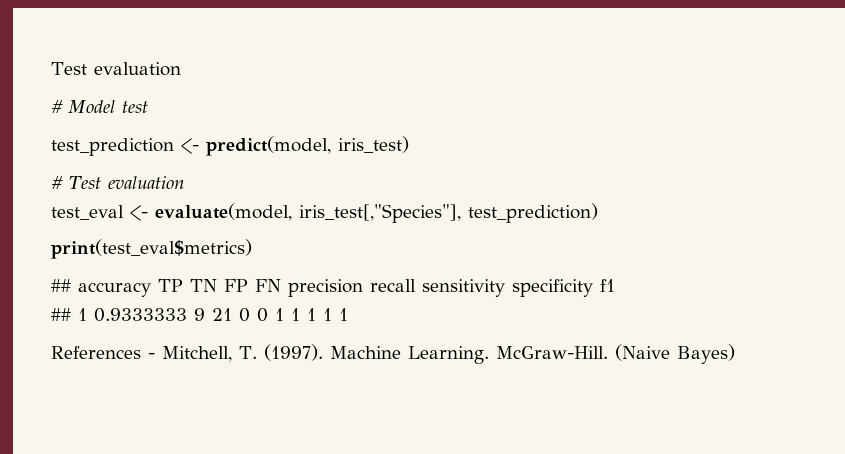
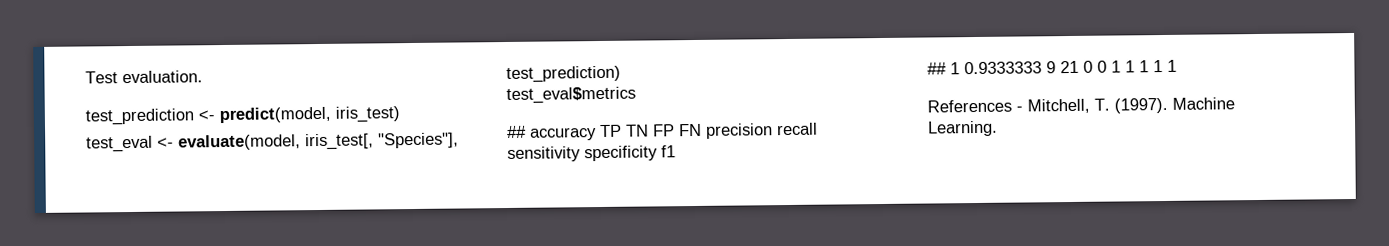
[51,62,181,76] [51,100,148,113] Test evaluation // # Model test -> [85,70,203,84] Test evaluation.
[51,176,184,189] // # Test evaluation -> (400, 114) none
[299,204,461,223] iris_test[,"Species"], -> [305,132,459,151] iris_test[, "Species"],
[51,239,252,259] print(test_eval$metrics) -> [506,86,636,104] test_eval$metrics
[495,344,735,364] McGraw-Hill. (Naive Bayes) -> (998, 128) none

